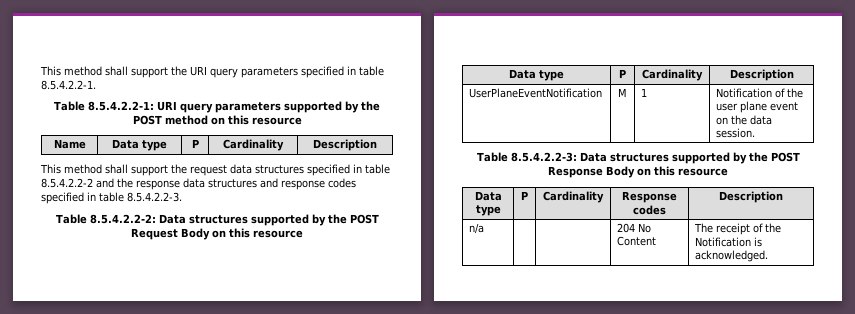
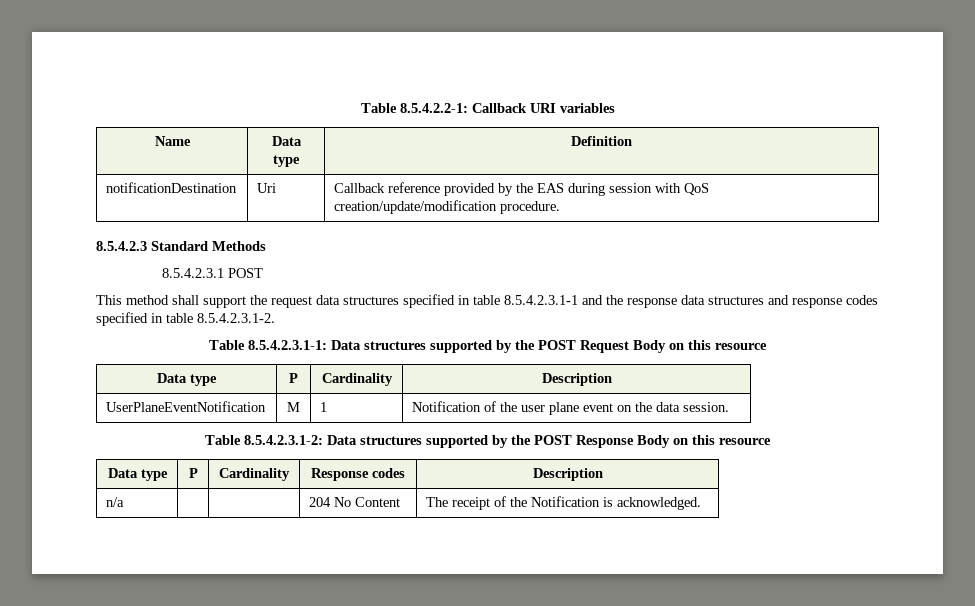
[40,66,384,78] [41,80,96,90] [54,101,380,113] [132,115,302,125] [53,139,86,149] [112,139,167,151] [191,139,199,148] [223,139,284,151] [313,139,377,151] This method shall support the URI query parameters specified in table 8.5.4.2.2-1. // Table 8.5.4.2.2-1: URI query parameters supported by the POST method on this resource // Name | Data type | P | Cardinality | Description -> [360,103,615,113] [154,136,191,146] [271,136,302,146] [273,155,300,167] [571,136,632,146] [106,182,238,193] [257,183,277,193] [334,182,710,196] [334,200,561,214] [96,241,266,251] [162,268,264,278] Table 8.5.4.2.2-1: Callback URI variables // Name | Data type | Definition // notificationDestination | Uri | Callback reference provided by the EAS during session with QoS creation/update/modification procedure. // 8.5.4.2.3 Standard Methods // 8.5.4.2.3.1 POST
[41,178,93,188] 8.5.4.2.2-2 -> [504,295,578,305] 8.5.4.2.3.1-1
[127,192,182,202] [55,214,156,224] 8.5.4.2.2-3. // Table 8.5.4.2.2-2: -> [197,313,275,323] [209,340,327,350] 8.5.4.2.3.1-2. // Table 8.5.4.2.3.1-1:
[510,152,577,162] 8.5.4.2.2-3: -> [244,435,323,445] 8.5.4.2.3.1-2:

